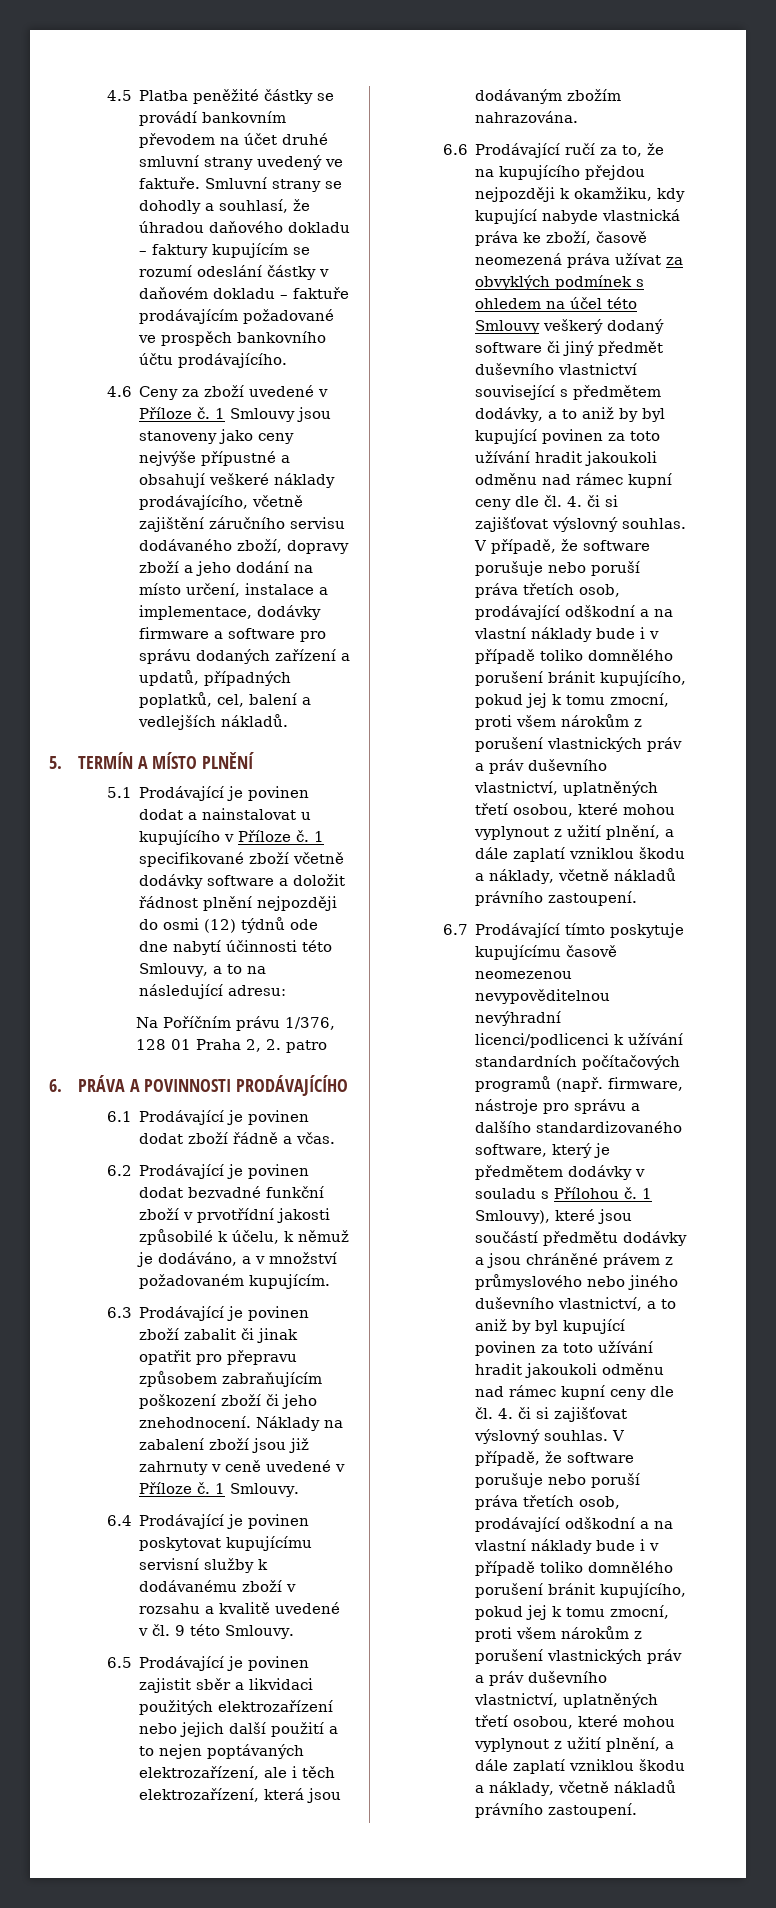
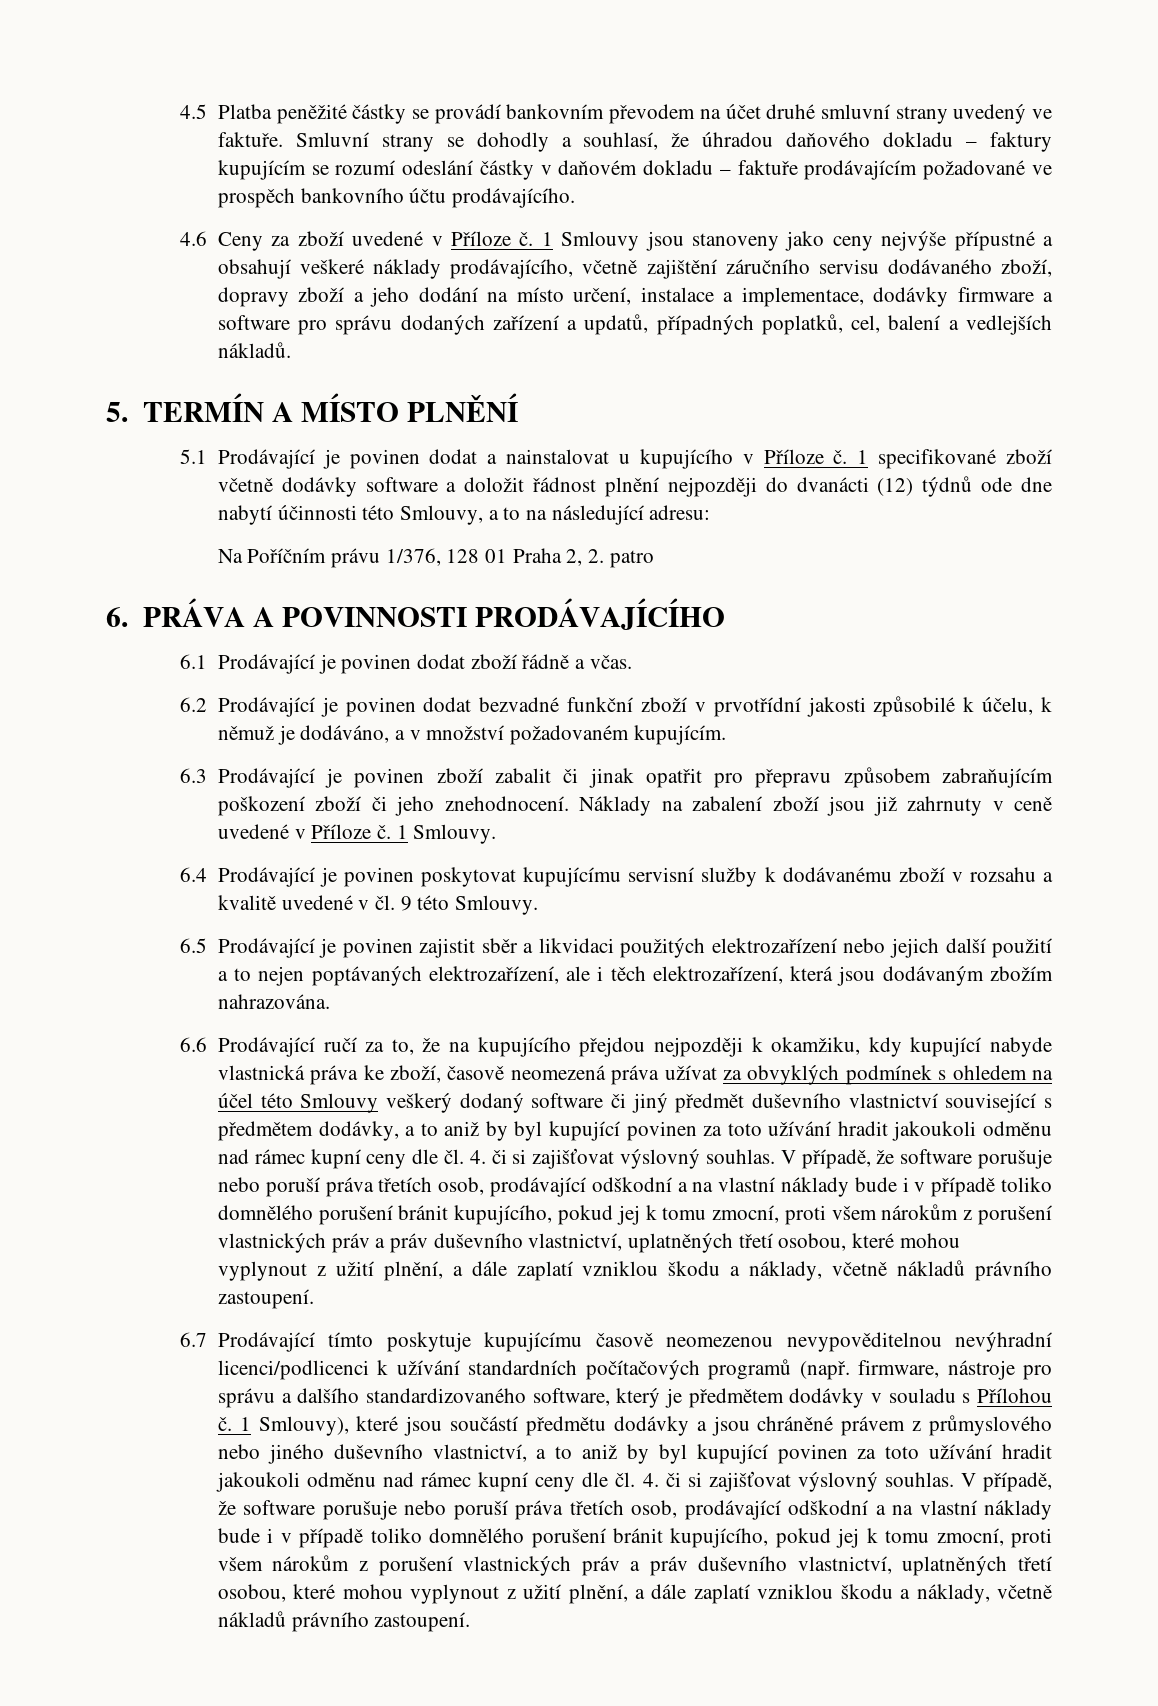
[163,918,200,930] osmi -> [796,477,869,492] dvanácti

